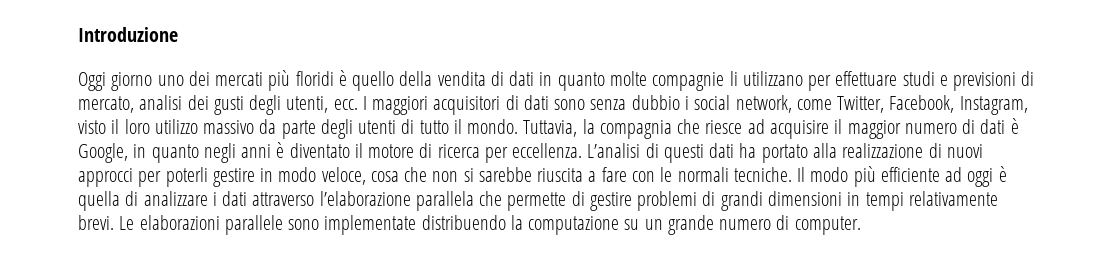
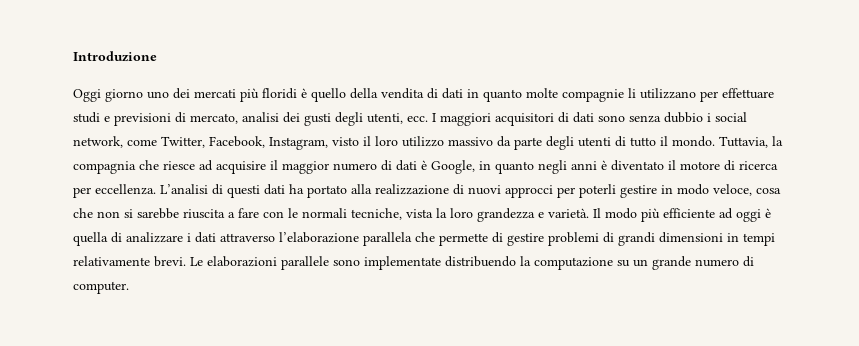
[733,167,792,182] tecniche. -> [351,208,589,222] tecniche, vista la loro grandezza e varietà.

